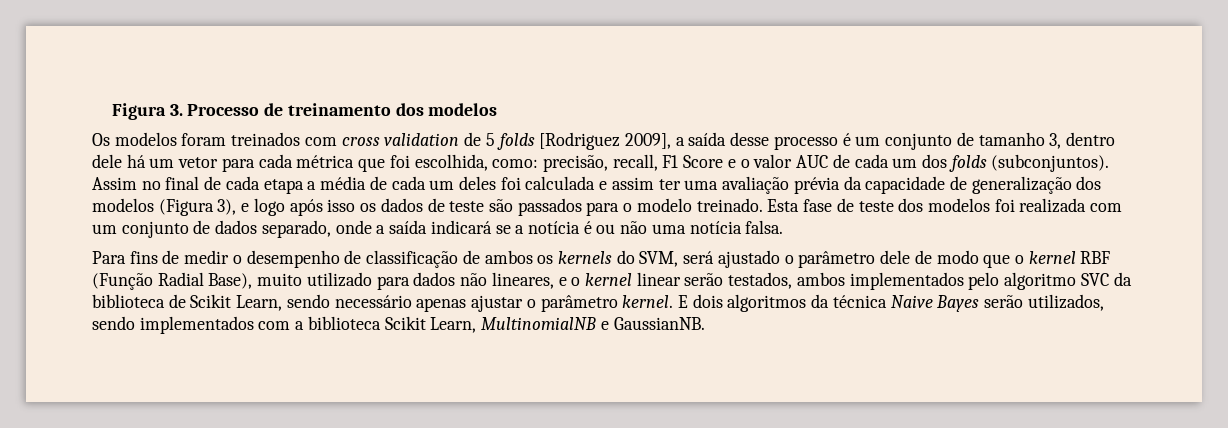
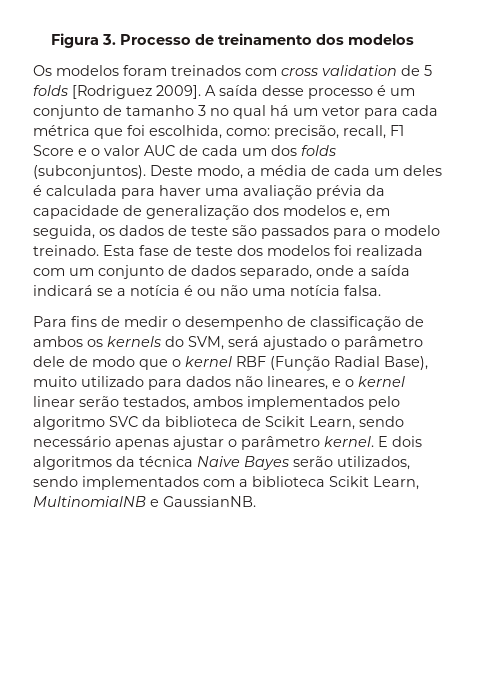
[624,133,685,149] 2009], a -> [156,85,216,99] 2009]. A
[1049,132,1115,149] [92,154,122,168] 3, dentro dele -> [198,105,266,119] 3 no qual
[92,176,304,194] Assim no final de cada etapa -> [150,165,243,179] Deste modo,
[500,176,681,190] foi calculada e assim ter -> [33,185,201,199] é calculada para haver
[158,198,356,216] (Figura 3), e logo após isso -> [350,208,390,219] [33,225,95,239] e, em seguida,

